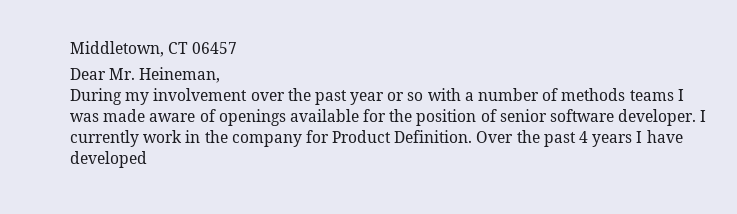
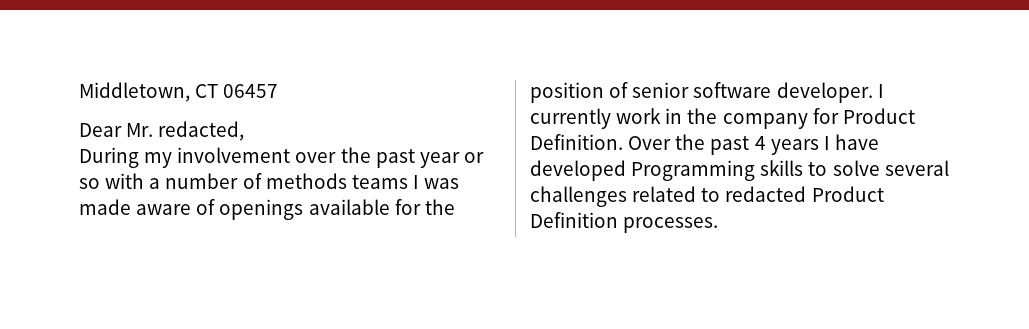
[139,67,221,83] Heineman, -> [158,121,245,141] redacted,
(147, 159) none -> [631,160,949,181] [530,186,884,207] [530,212,719,233] Programming skills to solve several challenges related to redacted Product Definition processes.

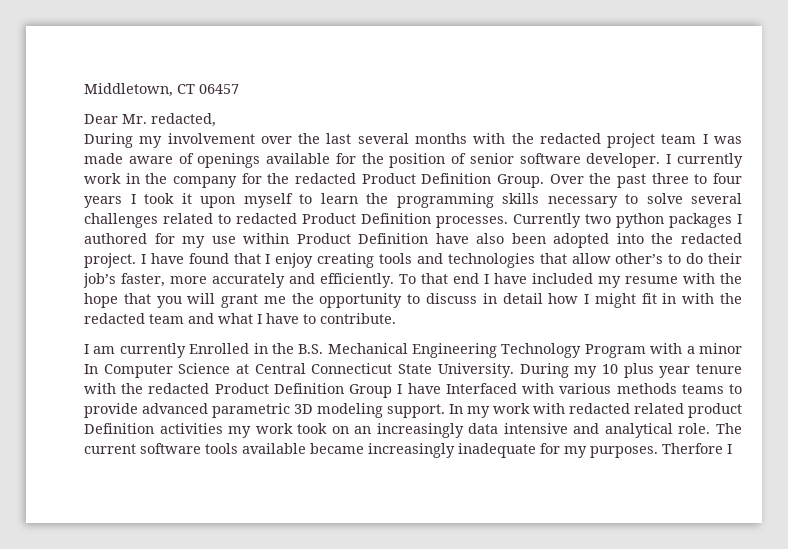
[375,149,484,168] [79,173,408,189] past year or so with a number of methods teams -> [326,133,697,148] last several months with the redacted project team
[842,108,915,124] [530,134,879,155] [530,160,804,181] Product Definition. Over the past 4 years I have developed Programming skills -> [267,173,742,188] [84,193,618,208] the redacted Product Definition Group. Over the past three to four years I took it upon myself to learn the programming skills necessary
(719, 225) none -> [513,213,742,228] [84,233,743,248] [84,253,742,268] [83,273,742,288] [84,293,743,308] [84,313,396,324] [84,343,742,358] [84,363,743,378] [84,383,743,398] [84,403,742,418] [84,423,743,438] [84,443,732,458] Currently two python packages I authored for my use within Product Definition have also been adopted into the redacted project. I have found that I enjoy creating tools and technologies that allow other’s to do their job’s faster, more accurately and efficiently. To that end I have included my resume with the hope that you will grant me the opportunity to discuss in detail how I might fit in with the redacted team and what I have to contribute. // I am currently Enrolled in the B.S. Mechanical Engineering Technology Program with a minor In Computer Science at Central Connecticut State University. During my 10 plus year tenure with the redacted Product Definition Group I have Interfaced with various methods teams to provide advanced parametric 3D modeling support. In my work with redacted related product Definition activities my work took on an increasingly data intensive and analytical role. The current software tools available became increasingly inadequate for my purposes. Therfore I

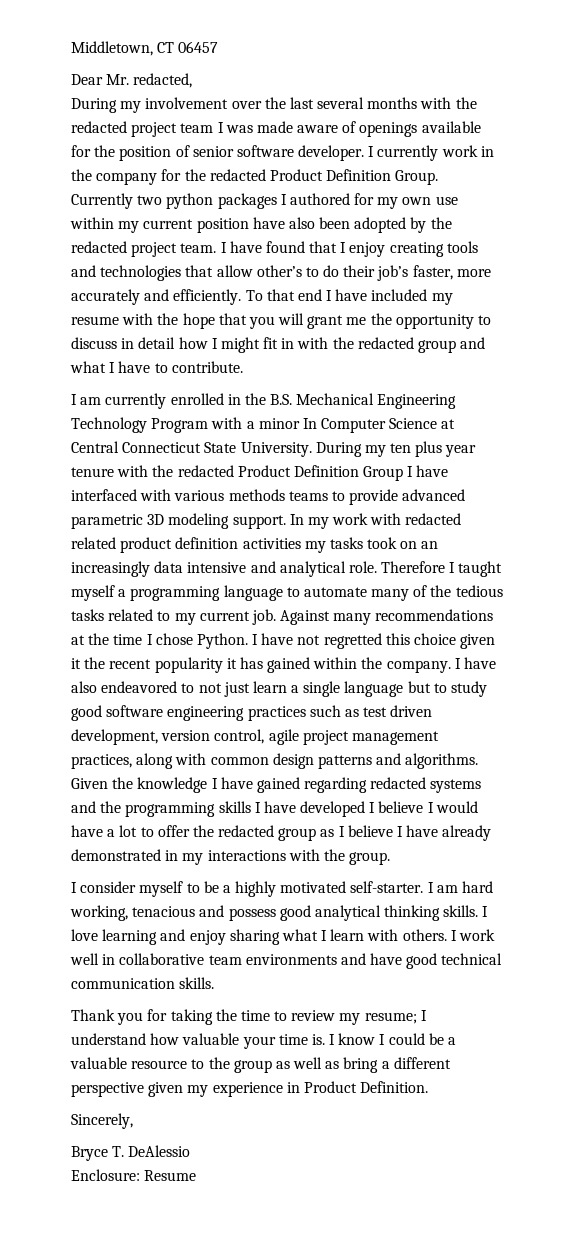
[549,173,742,188] [84,193,742,208] [84,213,508,228] Over the past three to four years I took it upon myself to learn the programming skills necessary to solve several challenges related to redacted Product Definition processes. -> (439, 177) none
(206, 242) none -> [402,197,432,205] own
[296,233,429,244] Product Definition -> [118,218,249,233] my current position
[616,233,743,244] [84,253,136,268] into the redacted project. -> [410,217,452,233] [71,241,217,257] by the redacted project team.
[149,314,184,324] team -> [418,340,457,353] group
[189,343,250,354] Enrolled -> [170,393,224,405] enrolled
[601,364,618,374] 10 -> [390,443,412,453] ten
[445,383,517,394] Interfaced -> [71,489,137,501] interfaced
[84,423,154,434] Definition -> [175,537,239,549] definition
[255,423,293,434] work -> [329,537,363,549] tasks
[716,423,743,434] [84,443,732,458] The current software tools available became increasingly inadequate for my purposes. Therfore I -> [381,561,503,577] [71,585,503,601] [71,609,494,625] [71,633,496,649] [71,657,497,673] [71,681,488,697] [71,705,433,721] [71,729,439,745] [71,753,479,769] [71,777,482,793] [71,801,478,817] [71,825,492,841] [71,849,391,865] [71,881,494,897] [70,905,489,921] [71,929,496,945] [70,953,503,969] [71,977,215,989] [71,1009,427,1025] [71,1033,457,1049] [70,1057,451,1073] [71,1081,429,1097] [71,1113,133,1129] [71,1145,191,1161] [71,1169,197,1181] Therefore I taught myself a programming language to automate many of the tedious tasks related to my current job. Against many recommendations at the time I chose Python. I have not regretted this choice given it the recent popularity it has gained within the company. I have also endeavored to not just learn a single language but to study good software engineering practices such as test driven development, version control, agile project management practices, along with common design patterns and algorithms. Given the knowledge I have gained regarding redacted systems and the programming skills I have developed I believe I would have a lot to offer the redacted group as I believe I have already demonstrated in my interactions with the group. // I consider myself to be a highly motivated self-starter. I am hard working, tenacious and possess good analytical thinking skills. I love learning and enjoy sharing what I learn with others. I work well in collaborative team environments and have good technical communication skills. // Thank you for taking the time to review my resume; I understand how valuable your time is. I know I could be a valuable resource to the group as well as bring a different perspective given my experience in Product Definition. // Sincerely, // Bryce T. DeAlessio // Enclosure: Resume

